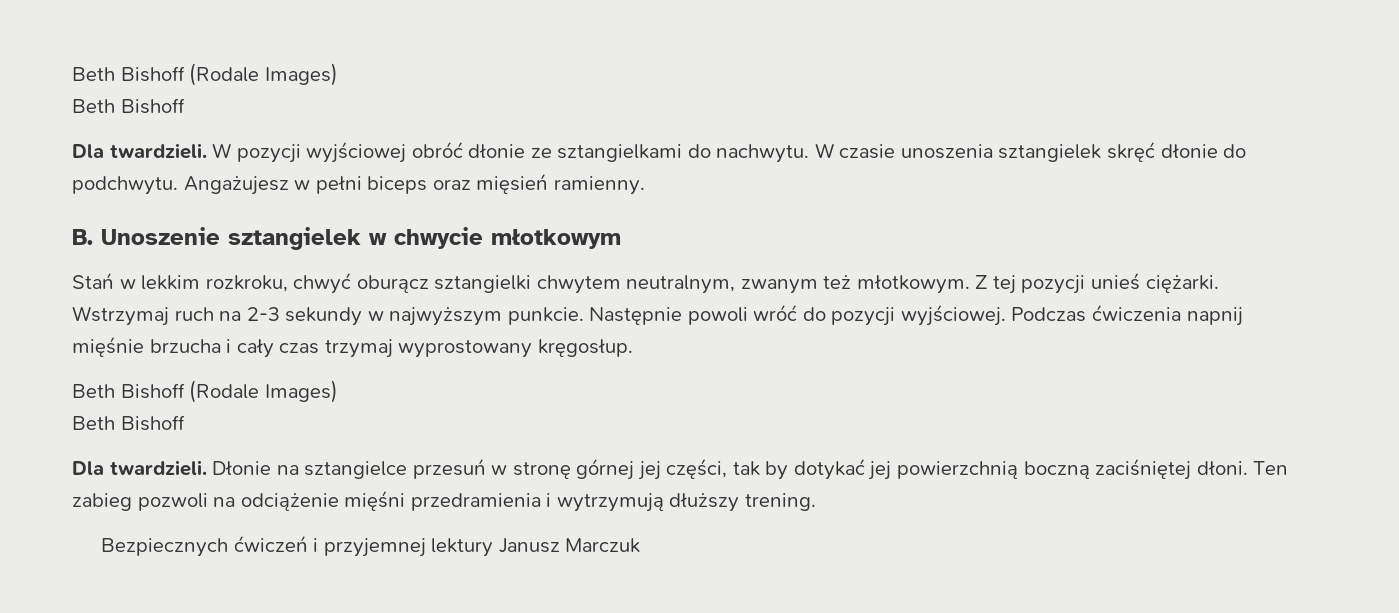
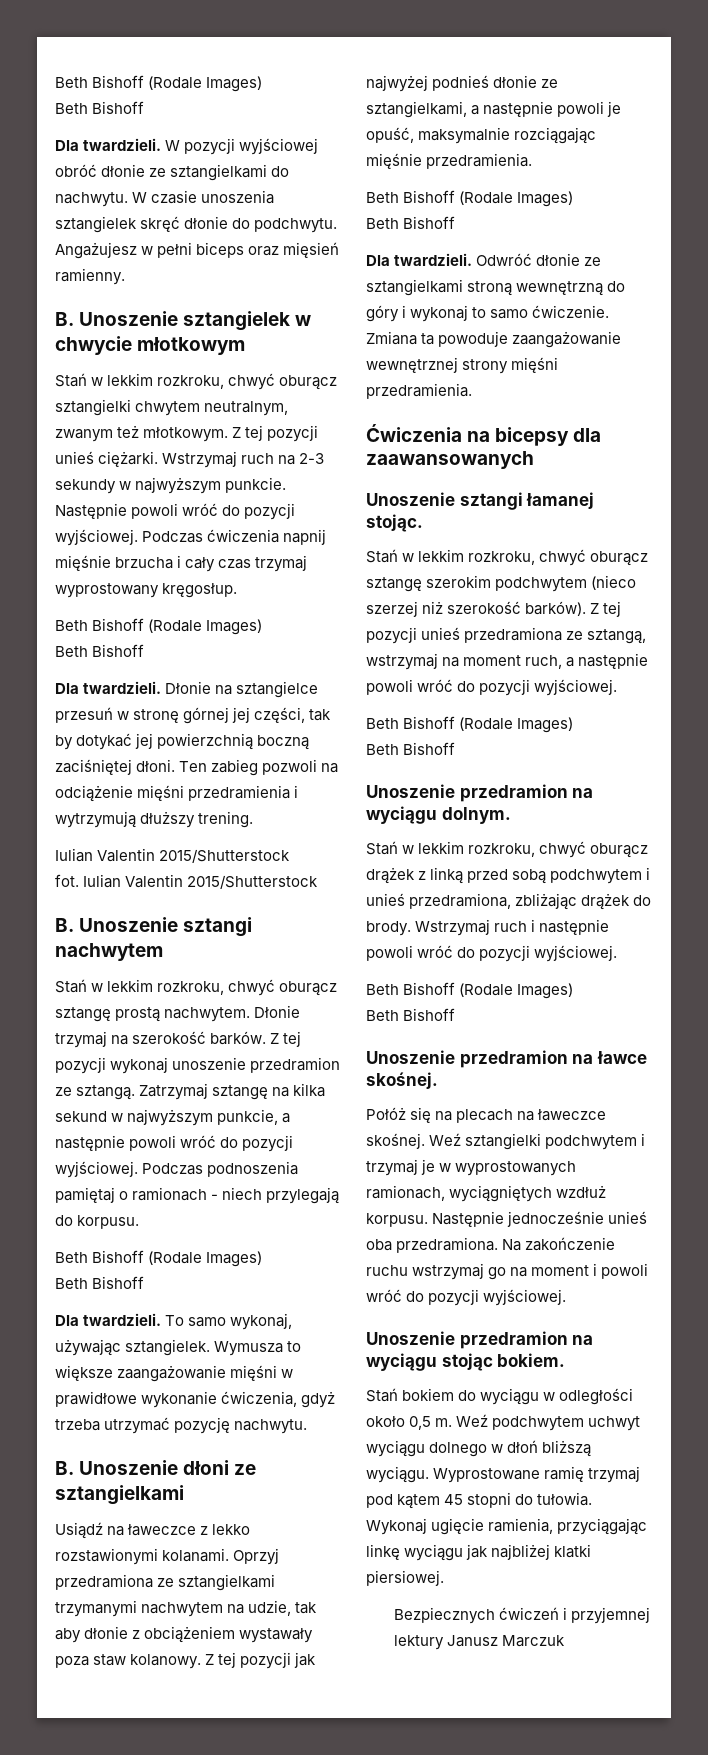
(816, 502) none -> [55,848,291,863] [55,874,319,889] [55,917,253,937] [55,943,163,961] [55,979,338,996] [55,1005,301,1022] [55,1031,302,1048] [55,1057,341,1074] [55,1083,326,1100] [55,1109,291,1126] [55,1135,294,1152] [55,1161,299,1178] [55,1187,340,1204] [55,1215,140,1229] [55,1250,263,1267] [55,1276,145,1289] [55,1313,293,1330] [55,1339,302,1356] [55,1365,294,1382] [55,1391,336,1408] [55,1417,308,1434] [55,1460,257,1475] [55,1485,184,1505] [55,1522,251,1539] [55,1548,280,1565] [55,1574,276,1591] [55,1600,318,1617] [55,1626,314,1643] [55,1652,317,1669] [366,75,559,92] [366,101,622,118] [366,127,597,144] [366,153,533,169] [366,190,574,207] [366,216,456,229] [366,253,602,266] [366,279,626,296] [366,305,610,322] [366,331,622,348] [366,357,559,374] [366,383,472,399] [366,424,602,446] [366,451,534,469] [366,492,595,510] [366,514,423,532] [366,549,649,566] [366,575,637,592] [366,601,622,617] [366,627,647,644] [366,653,649,670] [366,679,618,696] [366,716,574,733] [366,742,456,755] [366,784,594,802] [366,806,511,824] [366,841,649,858] [366,867,651,884] [366,893,652,910] [366,919,610,936] [366,945,618,962] [366,982,574,999] [366,1008,456,1021] [366,1050,647,1068] [366,1072,438,1089] [366,1107,607,1123] [366,1133,646,1150] [366,1159,577,1176] [366,1185,607,1202] [366,1211,648,1227] [366,1237,616,1253] [366,1263,649,1280] [366,1289,567,1306] [366,1331,594,1349] [366,1353,566,1371] [366,1388,634,1405] [366,1414,641,1431] [366,1440,592,1457] [366,1466,641,1483] [366,1492,593,1509] [366,1518,648,1535] [366,1544,592,1561] [366,1570,444,1586] // Iulian Valentin 2015/Shutterstock // fot. Iulian Valentin 2015/Shutterstock // B. Unoszenie sztangi nachwytem // Stań w lekkim rozkroku, chwyć oburącz sztangę prostą nachwytem. Dłonie trzymaj na szerokość barków. Z tej pozycji wykonaj unoszenie przedramion ze sztangą. Zatrzymaj sztangę na kilka sekund w najwyższym punkcie, a następnie powoli wróć do pozycji wyjściowej. Podczas podnoszenia pamiętaj o ramionach - niech przylegają do korpusu. // Beth Bishoff (Rodale Images) // Beth Bishoff // Dla twardzieli. To samo wykonaj, używając sztangielek. Wymusza to większe zaangażowanie mięśni w prawidłowe wykonanie ćwiczenia, gdyż trzeba utrzymać pozycję nachwytu. // B. Unoszenie dłoni ze sztangielkami // Usiądź na ławeczce z lekko rozstawionymi kolanami. Oprzyj przedramiona ze sztangielkami trzymanymi nachwytem na udzie, tak aby dłonie z obciążeniem wystawały poza staw kolanowy. Z tej pozycji jak najwyżej podnieś dłonie ze sztangielkami, a następnie powoli je opuść, maksymalnie rozciągając mięśnie przedramienia. // Beth Bishoff (Rodale Images) // Beth Bishoff // Dla twardzieli. Odwróć dłonie ze sztangielkami stroną wewnętrzną do góry i wykonaj to samo ćwiczenie. Zmiana ta powoduje zaangażowanie wewnętrznej strony mięśni przedramienia. // Ćwiczenia na bicepsy dla zaawansowanych // Unoszenie sztangi łamanej stojąc. // Stań w lekkim rozkroku, chwyć oburącz sztangę szerokim podchwytem (nieco szerzej niż szerokość barków). Z tej pozycji unieś przedramiona ze sztangą, wstrzymaj na moment ruch, a następnie powoli wróć do pozycji wyjściowej. // Beth Bishoff (Rodale Images) // Beth Bishoff // Unoszenie przedramion na wyciągu dolnym. // Stań w lekkim rozkroku, chwyć oburącz drążek z linką przed sobą podchwytem i unieś przedramiona, zbliżając drążek do brody. Wstrzymaj ruch i następnie powoli wróć do pozycji wyjściowej. // Beth Bishoff (Rodale Images) // Beth Bishoff // Unoszenie przedramion na ławce skośnej. // Połóż się na plecach na ławeczce skośnej. Weź sztangielki podchwytem i trzymaj je w wyprostowanych ramionach, wyciągniętych wzdłuż korpusu. Następnie jednocześnie unieś oba przedramiona. Na zakończenie ruchu wstrzymaj go na moment i powoli wróć do pozycji wyjściowej. // Unoszenie przedramion na wyciągu stojąc bokiem. // Stań bokiem do wyciągu w odległości około 0,5 m. Weź podchwytem uchwyt wyciągu dolnego w dłoń bliższą wyciągu. Wyprostowane ramię trzymaj pod kątem 45 stopni do tułowia. Wykonaj ugięcie ramienia, przyciągając linkę wyciągu jak najbliżej klatki piersiowej.

